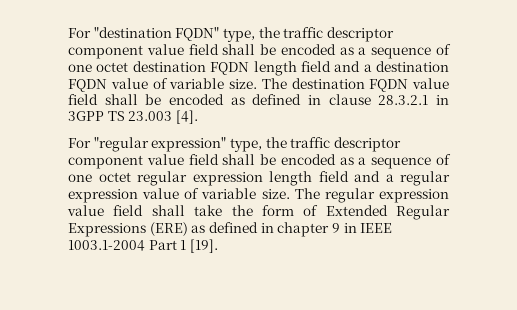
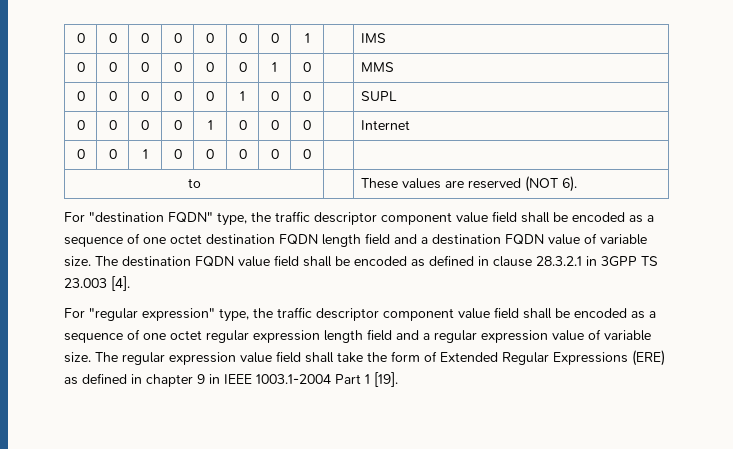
(68, 33) none -> [76,33,85,43] [108,33,117,43] [141,33,149,43] [173,33,182,43] [206,33,214,43] [238,33,247,43] [270,33,279,43] [304,33,310,43] [360,33,386,43] [76,62,85,72] [108,62,117,72] [141,62,149,72] [173,62,182,72] [206,62,214,72] [238,62,247,72] [272,62,277,72] [303,62,311,72] [360,62,394,72] [76,91,85,101] [108,91,117,101] [141,91,149,101] [173,91,182,101] [206,91,214,101] [240,91,245,101] [270,91,279,101] [303,91,311,101] [360,91,397,101] [76,120,85,130] [108,120,117,130] [141,120,149,130] [173,120,182,130] [207,120,213,130] [238,120,247,130] [270,120,279,130] [303,120,311,130] [360,120,410,130] [76,149,85,159] [108,149,117,159] [142,149,148,159] [173,149,182,159] [206,149,214,159] [238,149,247,159] [270,149,279,159] [303,149,311,159] [187,178,201,188] [360,176,577,192] 0 | 0 | 0 | 0 | 0 | 0 | 0 | 1 | | IMS // 0 | 0 | 0 | 0 | 0 | 0 | 1 | 0 | | MMS // 0 | 0 | 0 | 0 | 0 | 1 | 0 | 0 | | SUPL // 0 | 0 | 0 | 0 | 1 | 0 | 0 | 0 | | Internet // 0 | 0 | 1 | 0 | 0 | 0 | 0 | 0 | | // to | | These values are reserved (NOT 6). //

